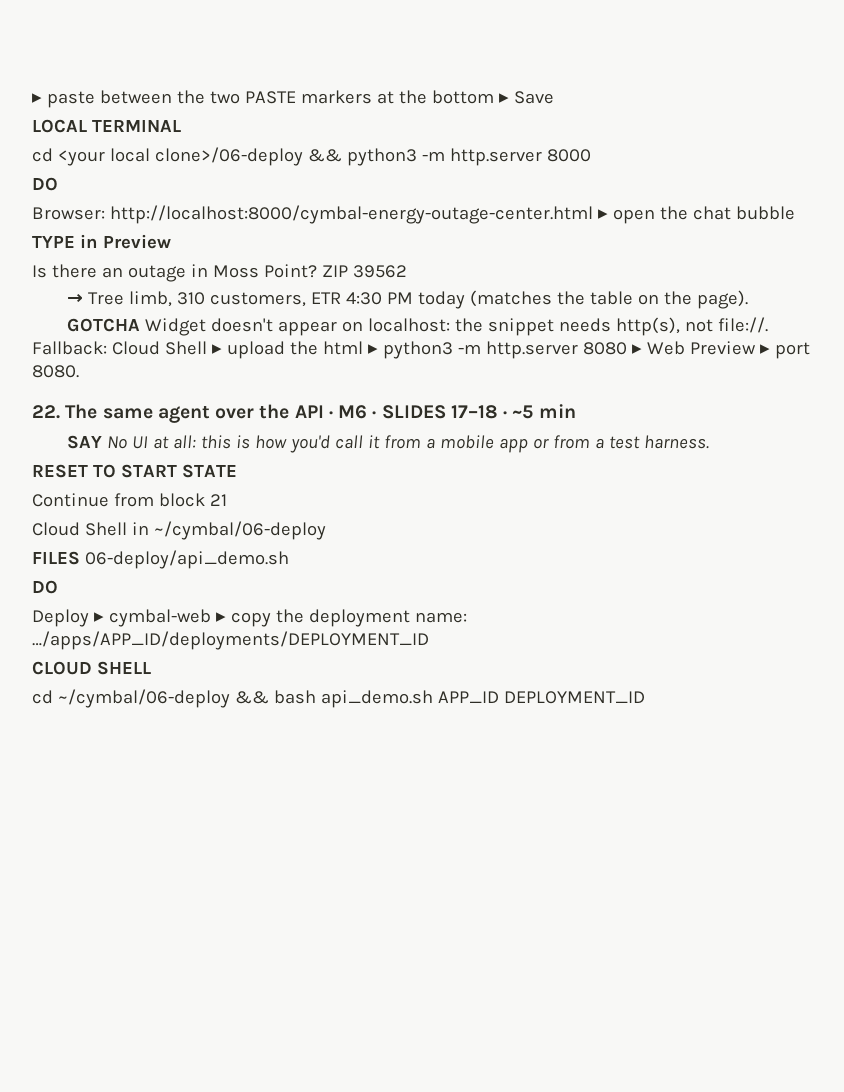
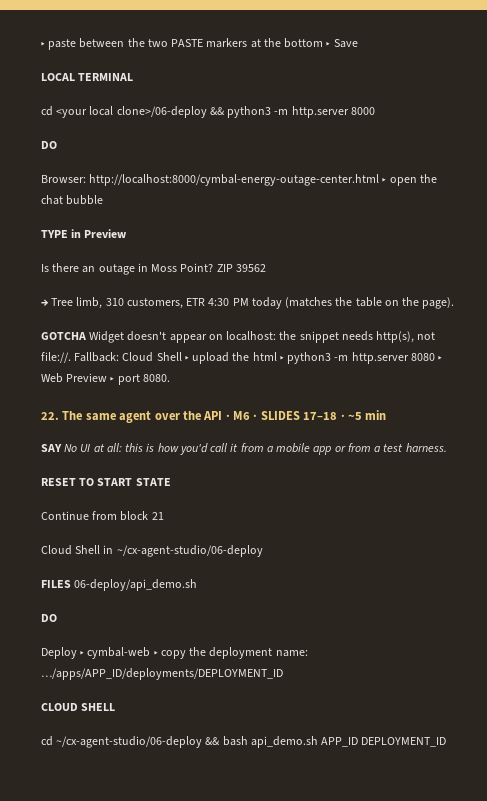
[153,521,326,540] ~/cymbal/06-deploy -> [116,545,263,557] ~/cx-agent-studio/06-deploy
[57,689,230,708] ~/cymbal/06-deploy -> [56,736,203,748] ~/cx-agent-studio/06-deploy

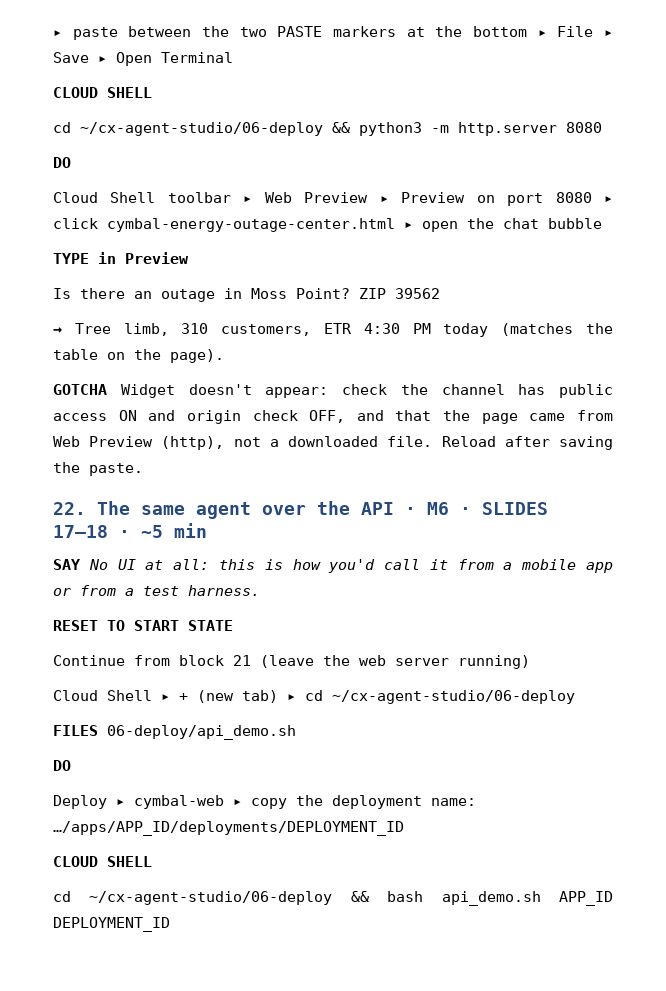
(331, 44) none -> [557,26,613,37] File ▸
[41,73,134,81] [41,106,207,118] // LOCAL TERMINAL // cd <your local clone>/06-deploy -> [98,52,233,66] [53,87,152,98] [53,122,323,136] ▸ Open Terminal // CLOUD SHELL // cd ~/cx-agent-studio/06-deploy
[350,107,375,115] [41,141,57,149] [41,174,380,186] 8000 // DO // Browser: http://localhost:8000/cymbal-energy-outage-center.html -> [566,122,602,133] [53,157,71,168] [53,192,613,206] [53,218,395,232] 8080 // DO // Cloud Shell toolbar ▸ Web Preview ▸ Preview on port 8080 ▸ click cymbal-energy-outage-center.html
[169,331,436,343] [41,352,443,364] [41,373,170,385] appear on localhost: the snippet needs http(s), not file://. Fallback: Cloud Shell ▸ upload the html ▸ python3 -m http.server 8080 ▸ Web Preview ▸ port 8080. -> [265,384,613,398] [53,410,613,424] [53,436,613,450] [53,462,143,476] appear: check the channel has public access ON and origin check OFF, and that the page came from Web Preview (http), not a downloaded file. Reload after saving the paste.
[41,545,114,555] // Cloud Shell in -> [260,655,530,669] [53,690,323,703] (leave the web server running) // Cloud Shell ▸ + (new tab) ▸ cd

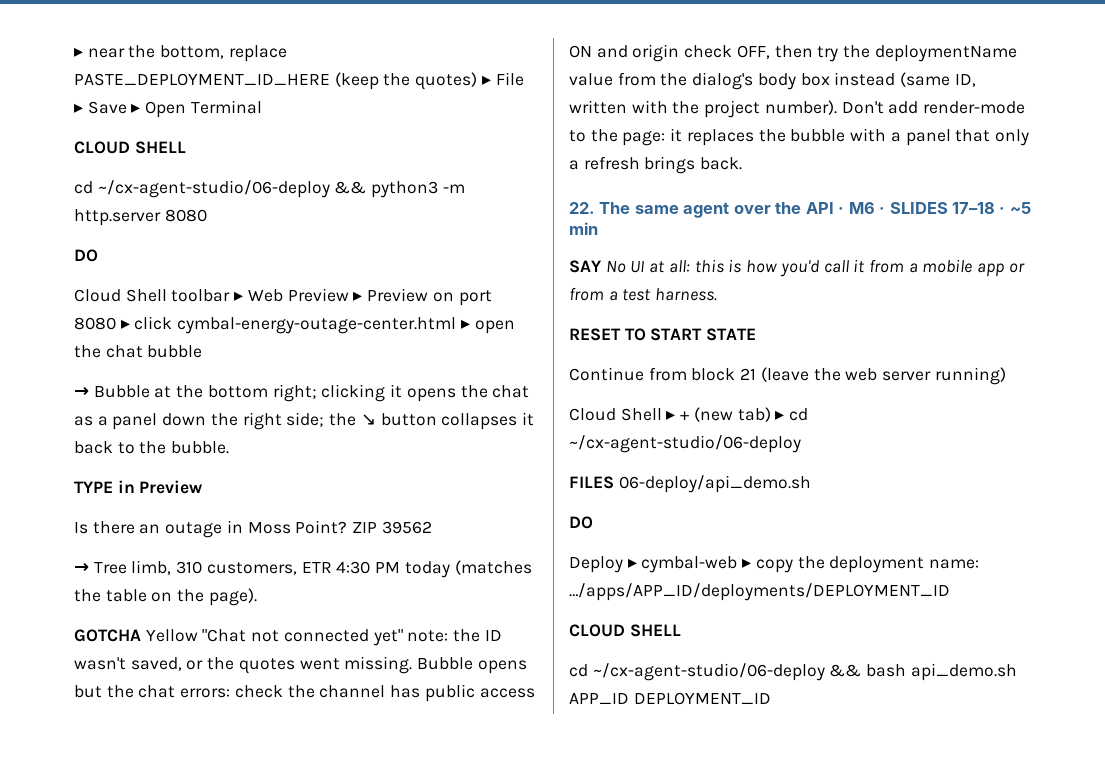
[53,26,527,40] ▸ paste between the two PASTE markers at the bottom -> [74,45,287,62] [74,72,478,90] ▸ near the bottom, replace PASTE_DEPLOYMENT_ID_HERE (keep the quotes)
(602, 223) none -> [74,384,530,402] [74,412,534,430] [74,441,230,454] // → Bubble at the bottom right; clicking it opens the chat as a panel down the right side; the ↘ button collapses it back to the bubble.
[120,384,329,398] Widget doesn't appear: -> [145,629,502,646] [74,656,527,674] [74,685,231,698] Yellow "Chat not connected yet" note: the ID wasn't saved, or the quotes went missing. Bubble opens but the chat errors:
[356,410,613,424] [53,436,613,450] [53,462,143,476] and that the page came from Web Preview (http), not a downloaded file. Reload after saving the paste. -> [774,45,1017,62] [569,72,976,90] [569,100,1026,118] [569,128,1029,146] [569,156,743,174] then try the deploymentName value from the dialog's body box instead (same ID, written with the project number). Don't add render-mode to the page: it replaces the bubble with a panel that only a refresh brings back.

